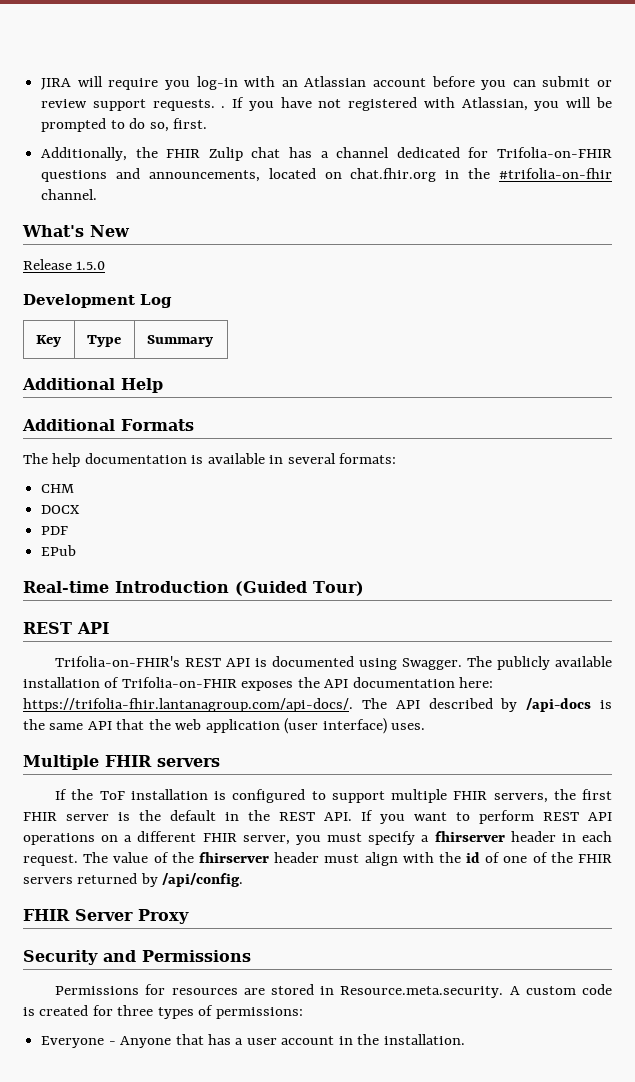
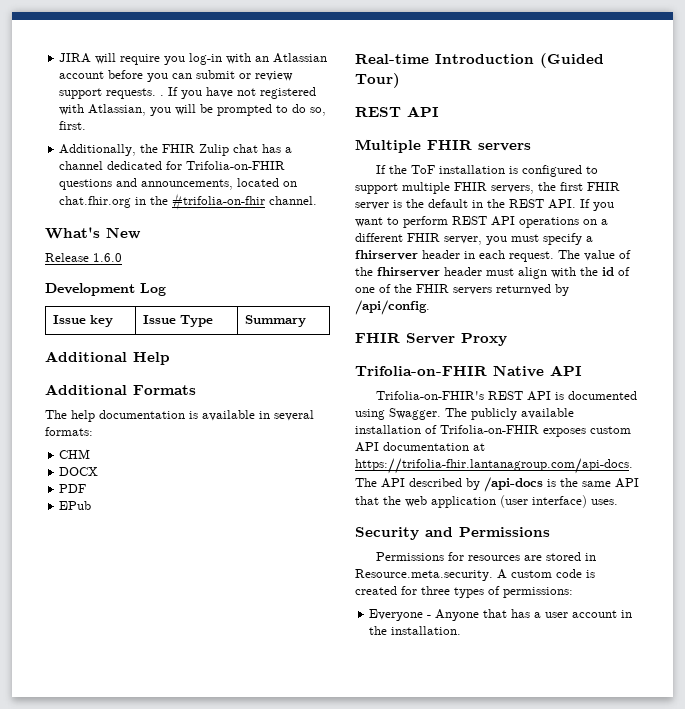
[76,261,106,270] 1.5.0 -> [93,253,122,262] 1.6.0
[35,335,61,347] Key | -> [53,315,114,327] [143,315,177,324] Issue key | Issue
[55,656,612,670] [23,677,494,691] [23,698,612,712] [23,718,426,734] // Trifolia-on-FHIR's REST API is documented using Swagger. The publicly available installation of Trifolia-on-FHIR exposes the API documentation here: https://trifolia-fhir.lantanagroup.com/api-docs/. The API described by /api-docs is the same API that the web application (user interface) uses. -> (439, 111) none
[77,873,138,884] returned -> [496,284,551,295] returnved
(189, 916) none -> [355,365,582,377] [376,391,638,401] [355,408,574,420] [355,425,631,437] [355,442,485,452] [355,458,633,474] [355,477,639,492] [355,495,618,508] // Trifolia-on-FHIR Native API // Trifolia-on-FHIR's REST API is documented using Swagger. The publicly available installation of Trifolia-on-FHIR exposes custom API documentation at https://trifolia-fhir.lantanagroup.com/api-docs. The API described by /api-docs is the same API that the web application (user interface) uses.

